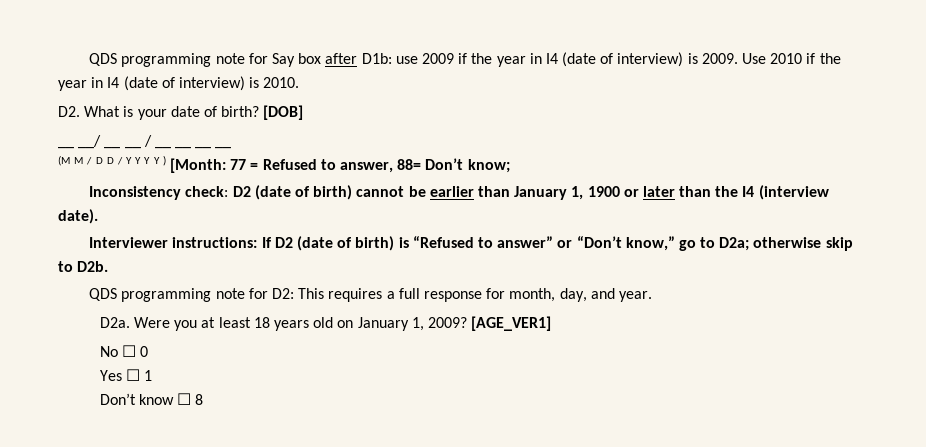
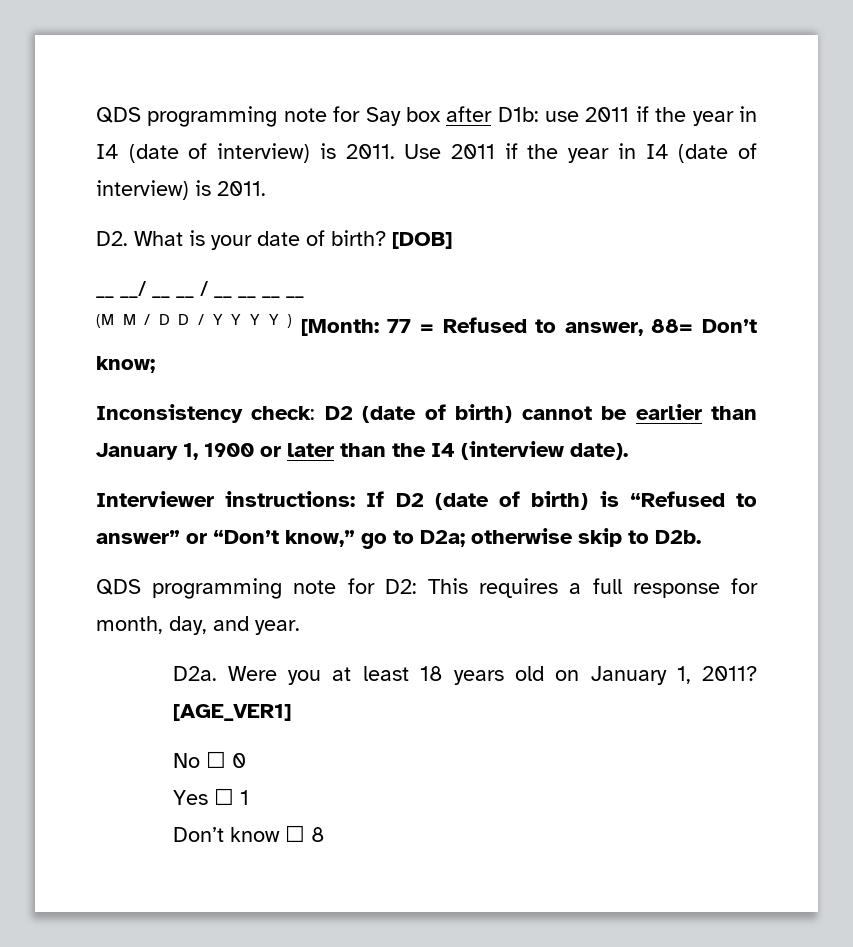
[421,52,841,67] [58,76,300,91] 2009 if the year in I4 (date of interview) is 2009. Use 2010 if the year in I4 (date of interview) is 2010. -> [585,106,757,126] [96,143,757,163] [96,180,266,200] 2011 if the year in I4 (date of interview) is 2011. Use 2011 if the year in I4 (date of interview) is 2011.
[427,317,467,328] 2009? -> [701,666,757,681] 2011?

